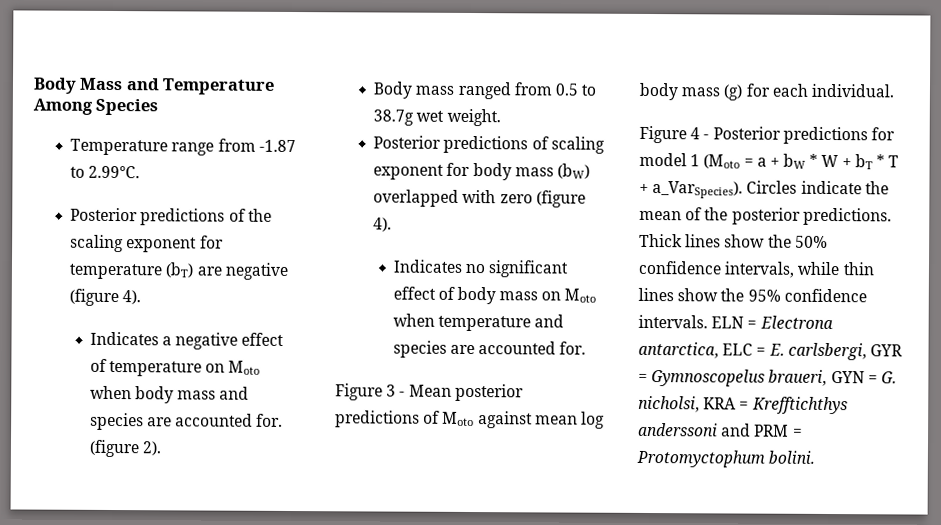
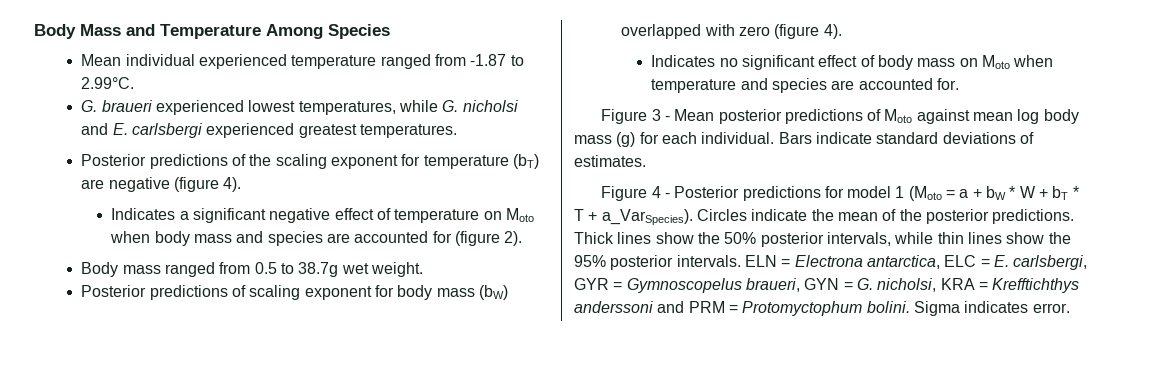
[70,138,215,156] Temperature range -> [81,54,431,69] Mean individual experienced temperature ranged
(141, 172) none -> [81,100,518,115] [81,123,458,138] // G. braueri experienced lowest temperatures, while G. nicholsi and E. carlsbergi experienced greatest temperatures.
(172, 341) none -> [192,208,266,223] significant
[256,413,284,427] for. -> [432,231,452,243] for
(895, 90) none -> [778,132,1034,144] [574,155,646,167] Bars indicate standard deviations of estimates.
[638,260,722,275] confidence -> [760,232,824,247] posterior
[783,288,867,303] confidence -> [610,255,674,270] posterior
(816, 457) none -> [913,301,1070,316] Sigma indicates error.

